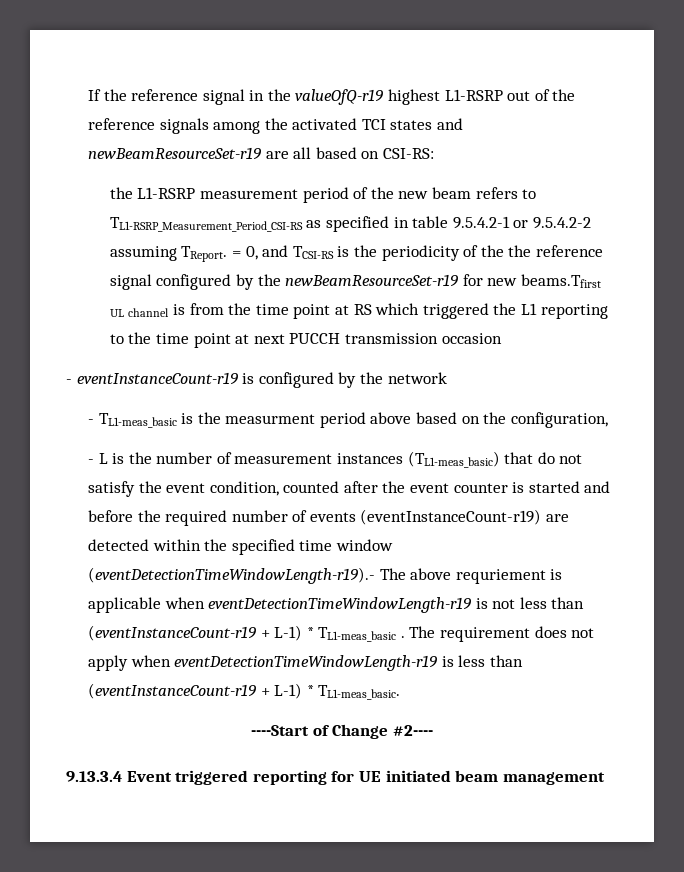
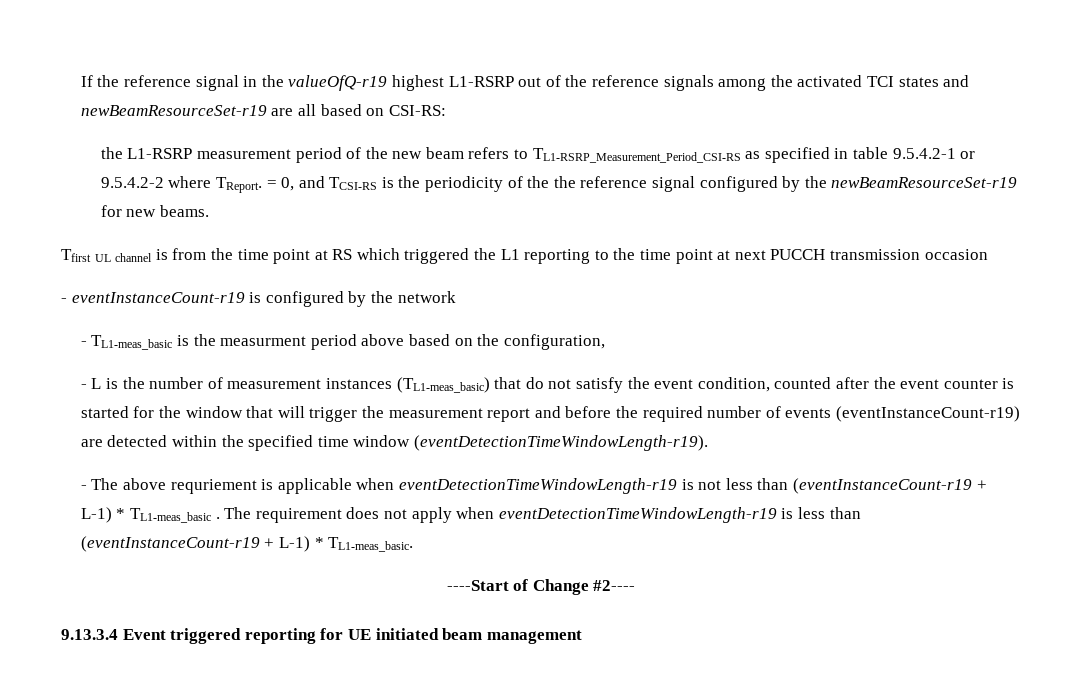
[109,246,177,261] assuming -> [168,176,212,188] where
[520,274,601,288] beams.Tfirst -> [159,205,209,217] [61,249,91,262] beams. // Tfirst
(580, 487) none -> [133,406,531,422] for the window that will trigger the measurement report
[87,567,375,584] (eventDetectionTimeWindowLength-r19).- -> [414,435,709,451] [80,485,87,490] (eventDetectionTimeWindowLength-r19). // -

